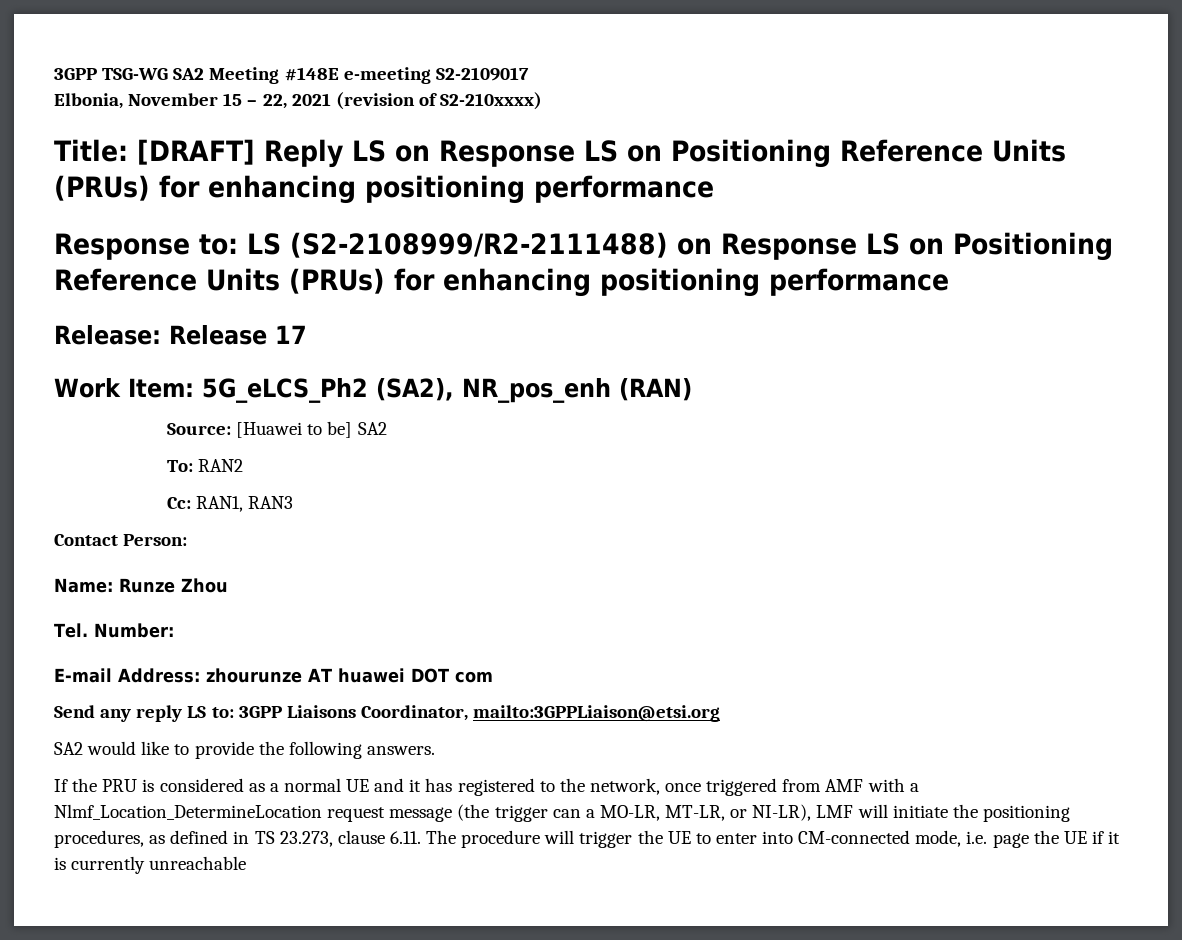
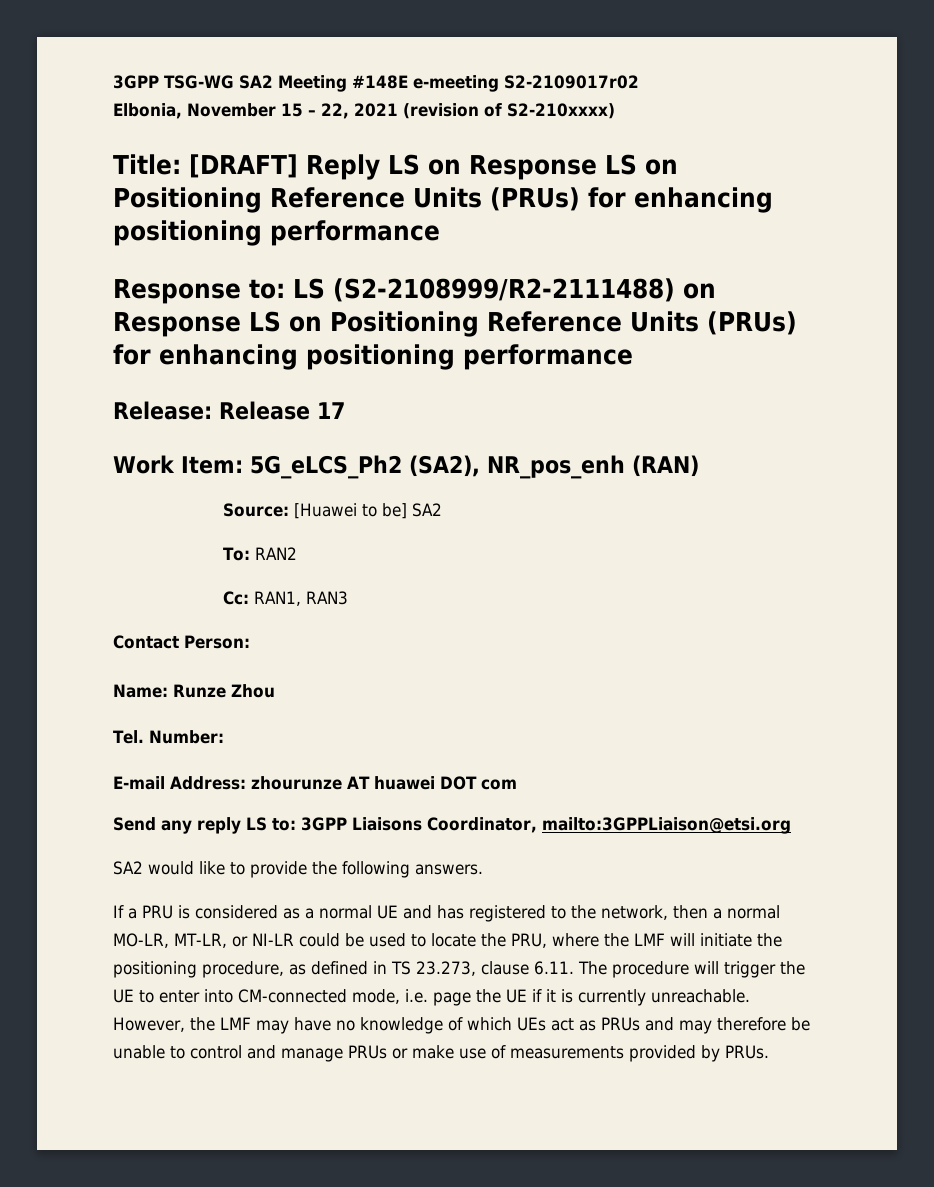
[435,67,529,81] S2-2109017 -> [504,75,639,89] S2-2109017r02
[72,778,98,792] the -> [128,908,137,919] a
[409,779,422,792] it -> (432, 912) none
[665,778,919,796] [54,804,812,822] once triggered from AMF with a Nlmf_Location_DetermineLocation request message (the trigger can a MO-LR, MT-LR, or NI-LR), -> [673,905,780,919] [113,933,629,948] then a normal MO-LR, MT-LR, or NI-LR could be used to locate the PRU, where the
[54,830,144,848] procedures, -> [202,961,284,978] procedure,
[149,856,247,870] unreachable -> [651,989,750,1003] [113,1017,810,1034] [113,1045,769,1062] unreachable. However, the LMF may have no knowledge of which UEs act as PRUs and may therefore be unable to control and manage PRUs or make use of measurements provided by PRUs.

